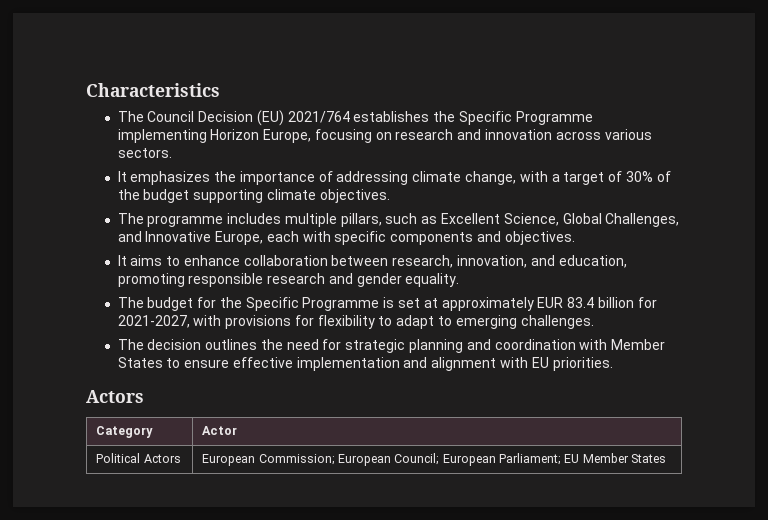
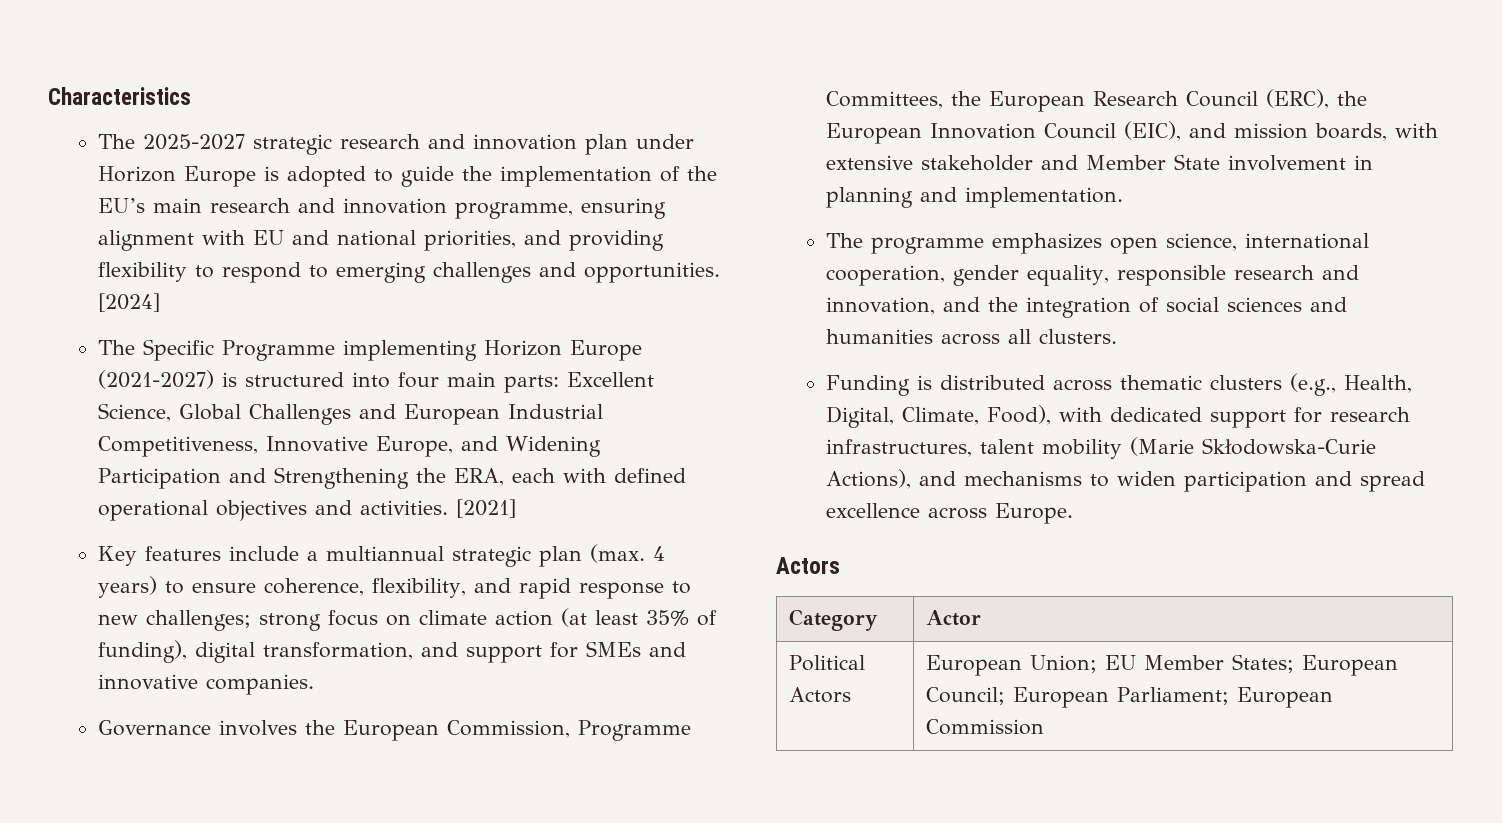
[147,110,593,126] [117,129,652,143] [117,148,172,158] [117,171,671,185] [117,189,390,203] [117,213,680,227] [117,231,575,245] [117,255,627,268] [117,273,460,287] [117,297,657,311] [117,315,594,329] [117,339,666,353] [117,357,613,371] Council Decision (EU) 2021/764 establishes the Specific Programme implementing Horizon Europe, focusing on research and innovation across various sectors. // It emphasizes the importance of addressing climate change, with a target of 30% of the budget supporting climate objectives. // The programme includes multiple pillars, such as Excellent Science, Global Challenges, and Innovative Europe, each with specific components and objectives. // It aims to enhance collaboration between research, innovation, and education, promoting responsible research and gender equality. // The budget for the Specific Programme is set at approximately EUR 83.4 billion for 2021-2027, with provisions for flexibility to adapt to emerging challenges. // The decision outlines the need for strategic planning and coordination with Member States to ensure effective implementation and alignment with EU priorities. -> [143,134,695,155] [98,166,718,187] [98,198,667,219] [98,230,665,251] [98,262,721,283] [98,293,161,312] [98,339,643,361] [98,370,655,393] [98,403,604,425] [98,436,602,457] [98,467,687,489] [98,499,517,521] [98,544,666,567] [98,576,692,599] [98,608,718,631] [98,640,687,663] [98,674,315,695] [98,720,692,741] [826,89,1368,112] [826,121,1439,144] [826,154,1374,171] [826,187,1124,208] [826,233,1370,254] [826,265,1360,286] [826,297,1348,318] [826,329,1118,345] [826,373,1413,396] [826,405,1411,428] [826,437,1377,459] [826,469,1426,492] [826,503,1074,524] 2025-2027 strategic research and innovation plan under Horizon Europe is adopted to guide the implementation of the EU’s main research and innovation programme, ensuring alignment with EU and national priorities, and providing flexibility to respond to emerging challenges and opportunities. [2024] // The Specific Programme implementing Horizon Europe (2021-2027) is structured into four main parts: Excellent Science, Global Challenges and European Industrial Competitiveness, Innovative Europe, and Widening Participation and Strengthening the ERA, each with defined operational objectives and activities. [2021] // Key features include a multiannual strategic plan (max. 4 years) to ensure coherence, flexibility, and rapid response to new challenges; strong focus on climate action (at least 35% of funding), digital transformation, and support for SMEs and innovative companies. // Governance involves the European Commission, Programme Committees, the European Research Council (ERC), the European Innovation Council (EIC), and mission boards, with extensive stakeholder and Member State involvement in planning and implementation. // The programme emphasizes open science, international cooperation, gender equality, responsible research and innovation, and the integration of social sciences and humanities across all clusters. // Funding is distributed across thematic clusters (e.g., Health, Digital, Climate, Food), with dedicated support for research infrastructures, talent mobility (Marie Skłodowska-Curie Actions), and mechanisms to widen participation and spread excellence across Europe.
[258,454,335,465] Commission; -> [1029,654,1294,673] Union; EU Member States;
[564,453,667,463] EU Member States -> [1236,687,1333,708] [925,719,1044,735] European Commission

